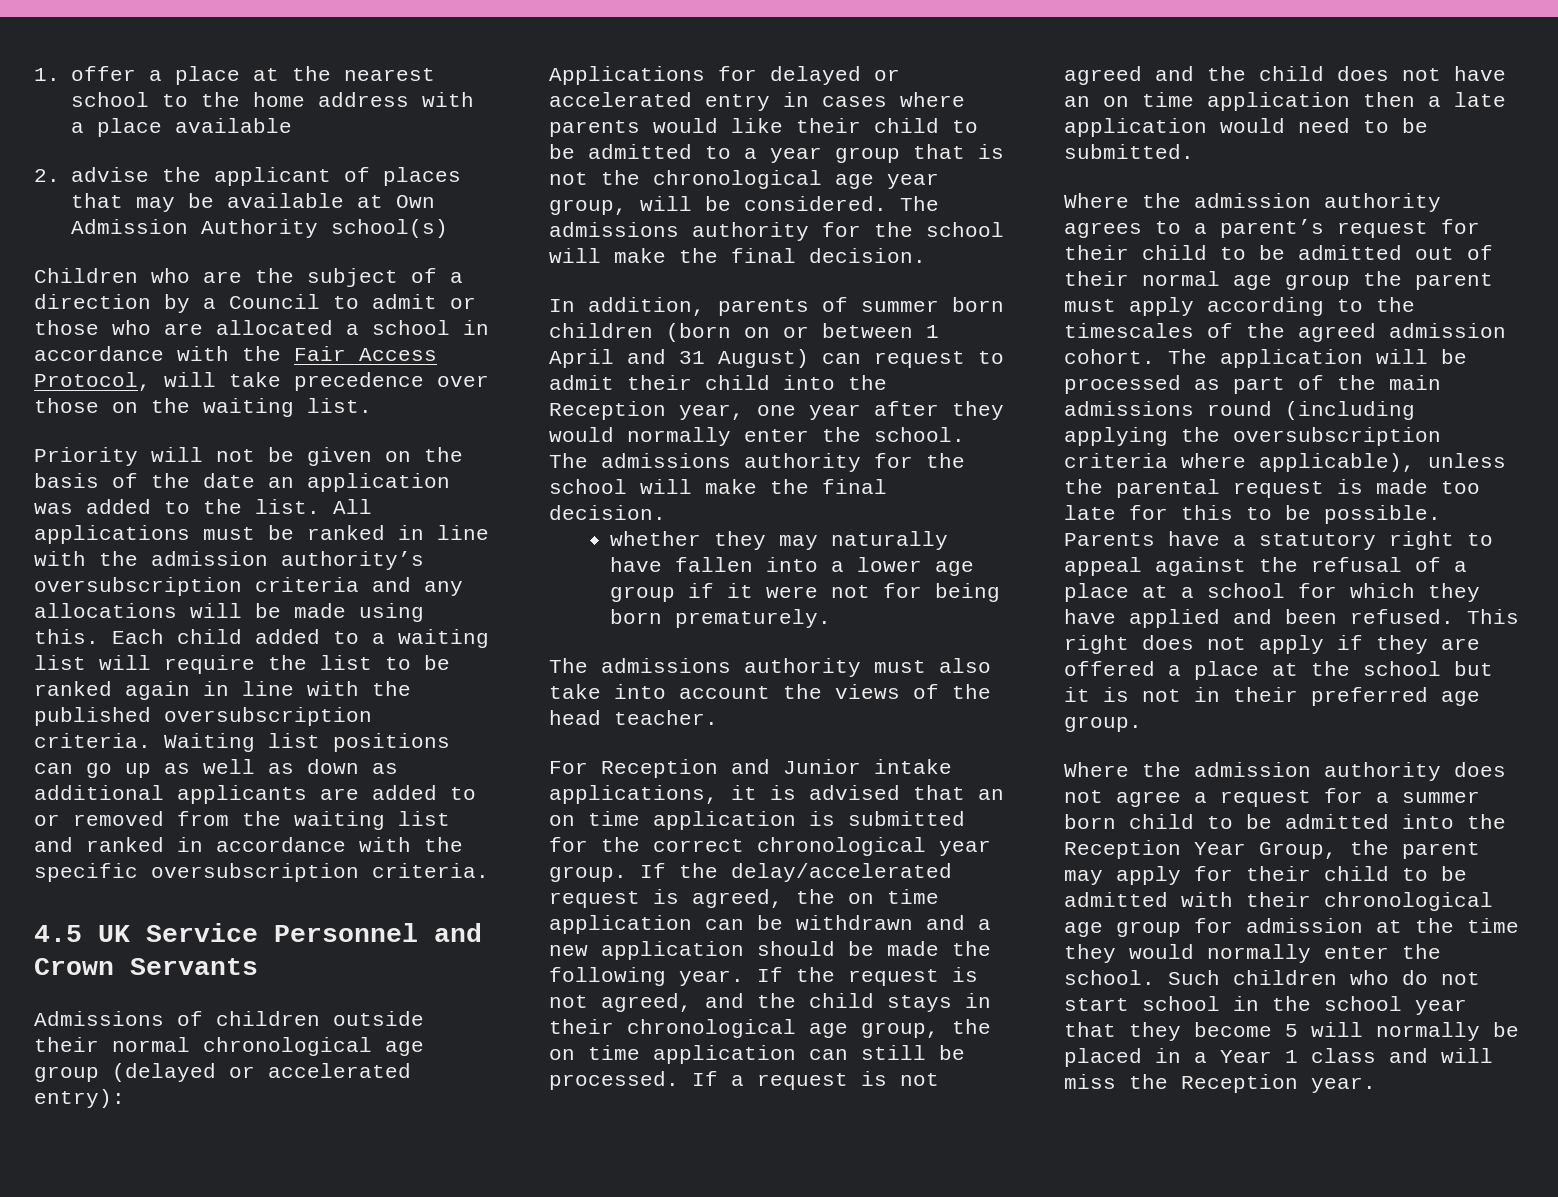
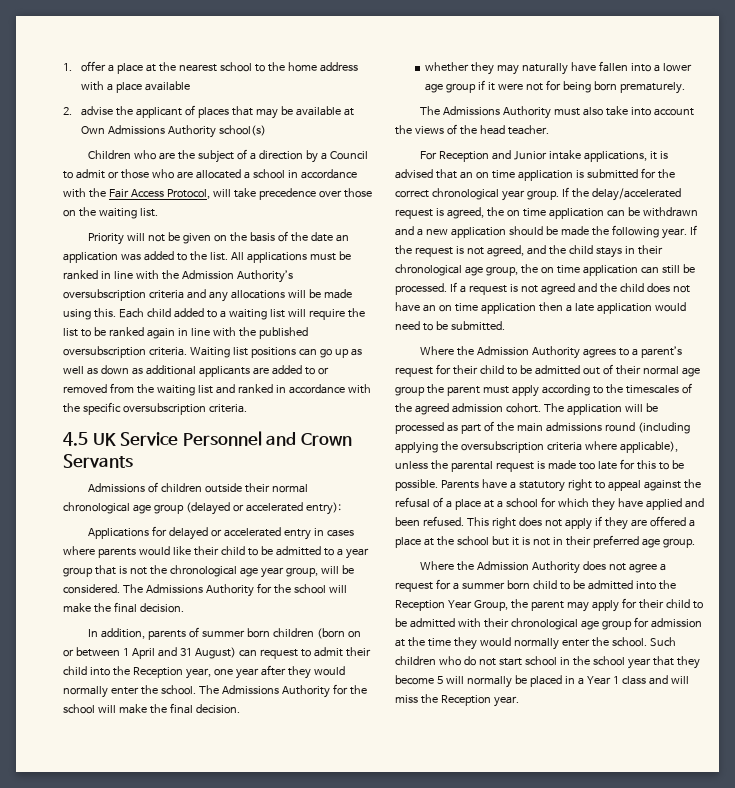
[71,219,189,234] Admission -> [107,125,165,135] Admissions
[151,551,424,570] admission authority’s -> [181,270,293,283] Admission Authority’s
[549,222,809,241] admissions authority -> [145,584,254,597] Admissions Authority
[601,453,861,472] admissions authority -> [221,685,330,698] Admissions Authority
[601,658,861,677] admissions authority -> [443,106,552,119] Admissions Authority
[1194,193,1441,212] admission authority -> [477,346,581,359] Admission Authority
[1194,762,1441,781] admission authority -> [477,561,581,574] Admission Authority

